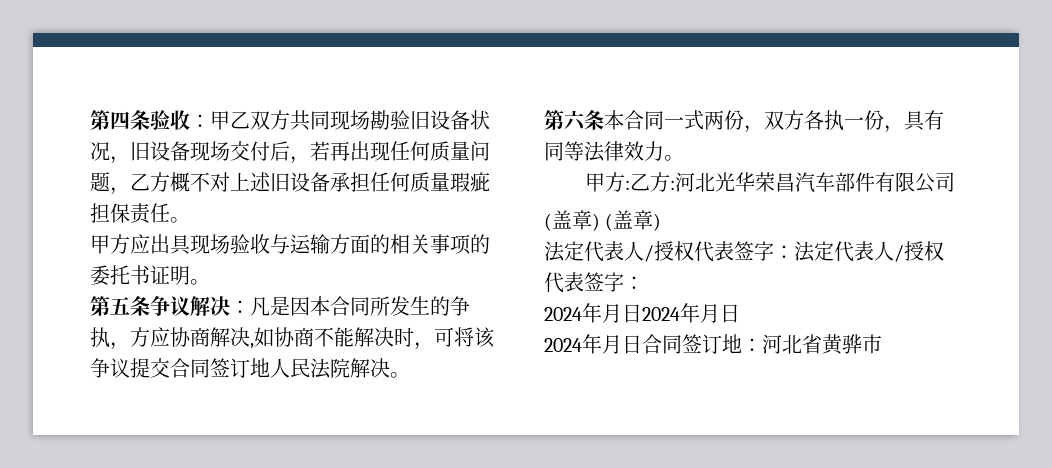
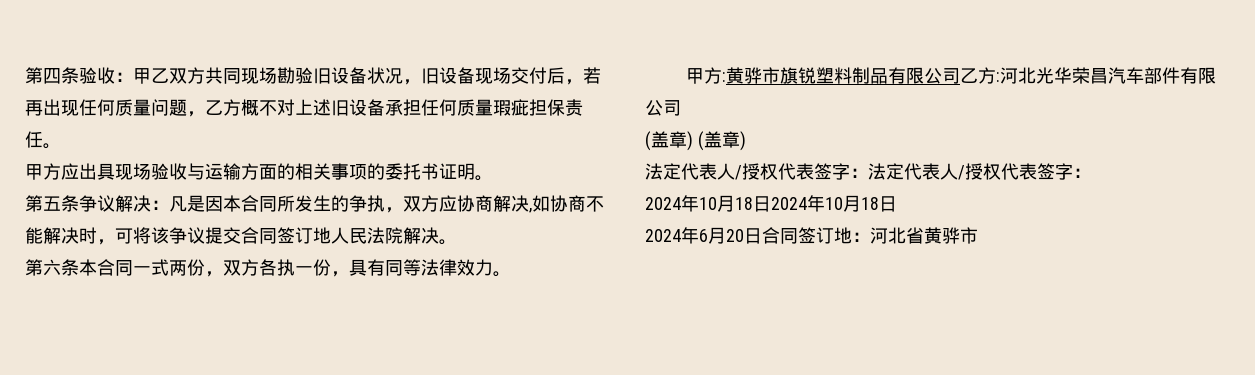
(130, 346) none -> [403,196,421,212] 双
(631, 185) none -> [726,67,961,84] 黄骅市旗锐塑料制品有限公司
[602,303,720,323] 月日2024年月 -> [699,195,879,212] 10月18日2024年10月18
[602,335,622,354] 月 -> [699,227,744,244] 6月20

